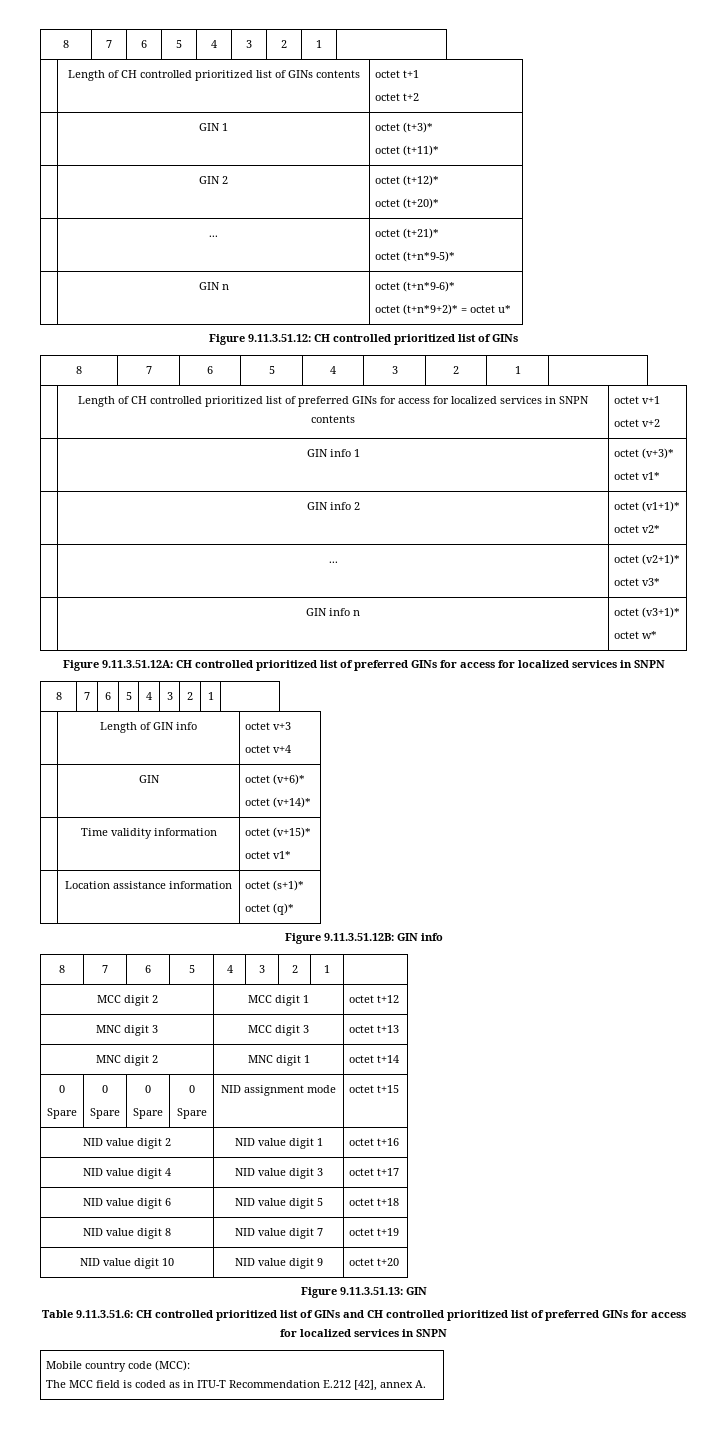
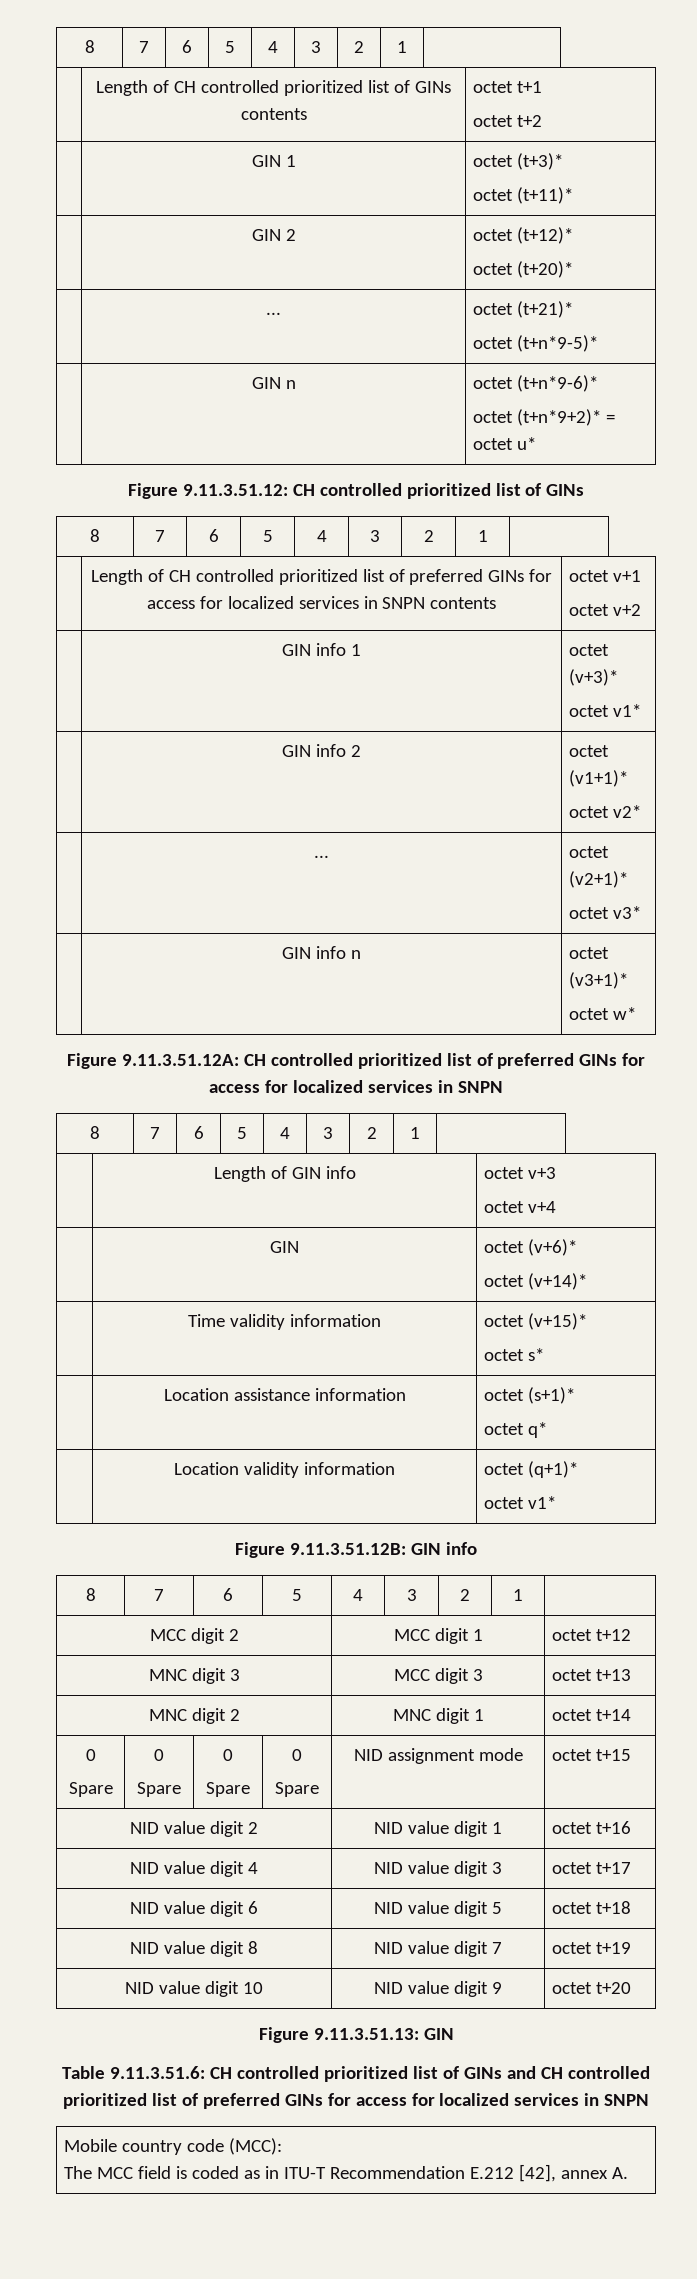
[273,851,292,859] v1* -> [527,1348,544,1361] s*
[273,903,295,915] (q)* -> [527,1422,547,1438] [174,1462,395,1478] [483,1461,578,1478] [483,1496,556,1509] q* // | Location validity information | octet (q+1)* // octet v1*

